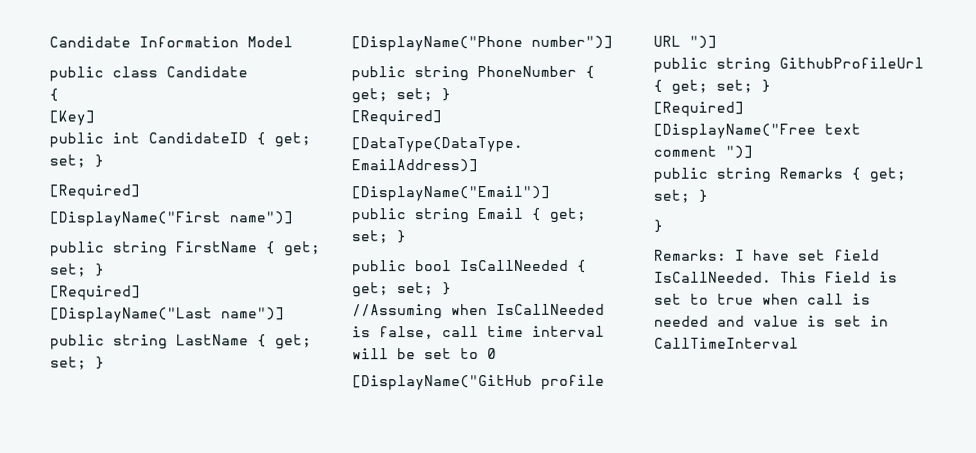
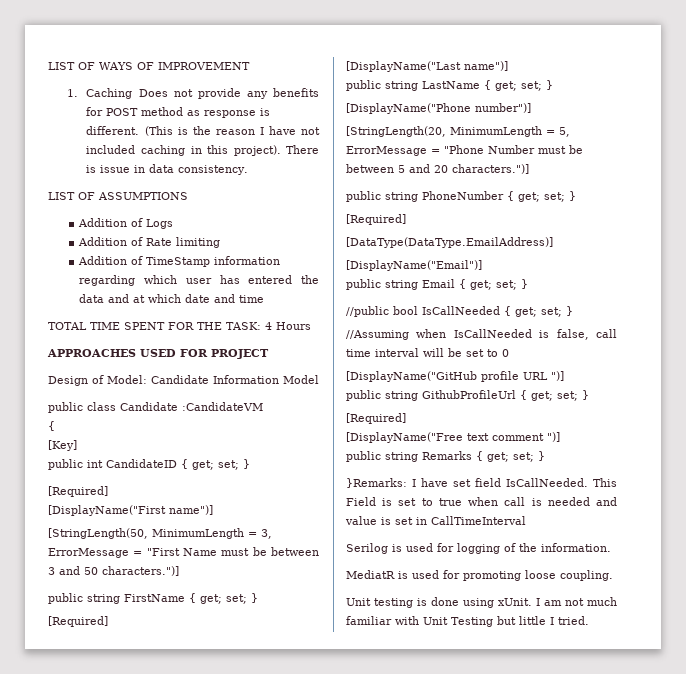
(49, 42) none -> [48,62,250,70] [67,88,319,99] [86,107,271,118] [86,126,320,136] [86,145,319,156] [86,164,249,175] [48,192,188,200] [78,218,174,229] [78,237,221,248] [78,256,281,267] [79,275,320,286] [79,294,265,303] [48,322,311,330] [47,349,269,359] [48,375,147,386] LIST OF WAYS OF IMPROVEMENT // 1. Caching Does not provide any benefits for POST method as response is different. (This is the reason I have not included caching in this project). There is issue in data consistency. // LIST OF ASSUMPTIONS // Addition of Logs // Addition of Rate limiting // Addition of TimeStamp information regarding which user has entered the data and at which date and time // TOTAL TIME SPENT FOR THE TASK: 4 Hours // APPROACHES USED FOR PROJECT // Design of Model:
(248, 72) none -> [182,402,263,411] :CandidateVM
(293, 218) none -> [48,528,272,539] [48,547,319,558] [48,566,179,576] // [StringLength(50, MinimumLength = 3, ErrorMessage = "First Name must be between 3 and 50 characters.")]
(613, 42) none -> [346,126,570,137] [346,145,583,156] [346,164,529,174] // [StringLength(20, MinimumLength = 5, ErrorMessage = "Phone Number must be between 5 and 20 characters.")]
[352,260,407,276] public -> [346,306,389,317] //public
[653,219,664,233] [654,249,727,261] } // Remarks: -> [346,478,407,488] }Remarks:
(799, 343) none -> [346,543,611,554] [346,570,613,581] [346,597,617,608] [346,616,589,627] // Serilog is used for logging of the information. // MediatR is used for promoting loose coupling. // Unit testing is done using xUnit. I am not much familiar with Unit Testing but little I tried.

